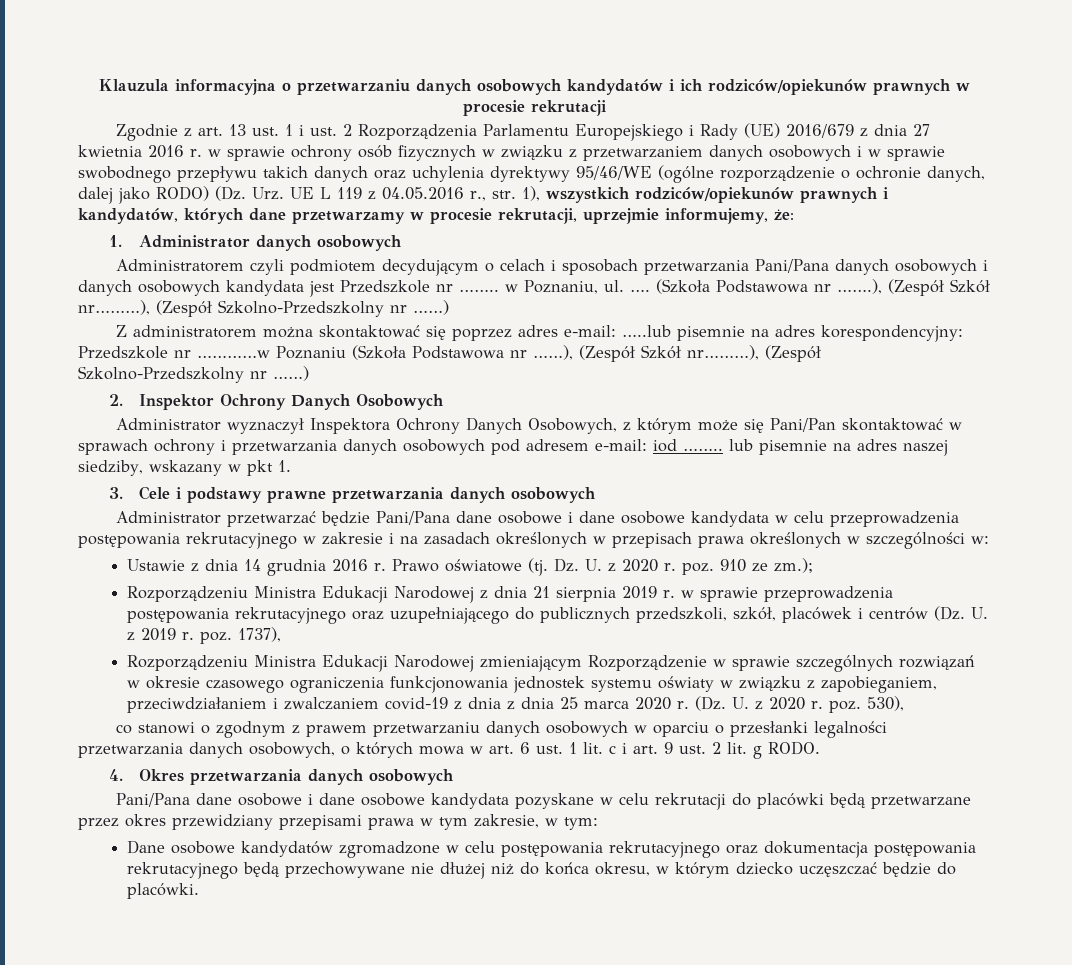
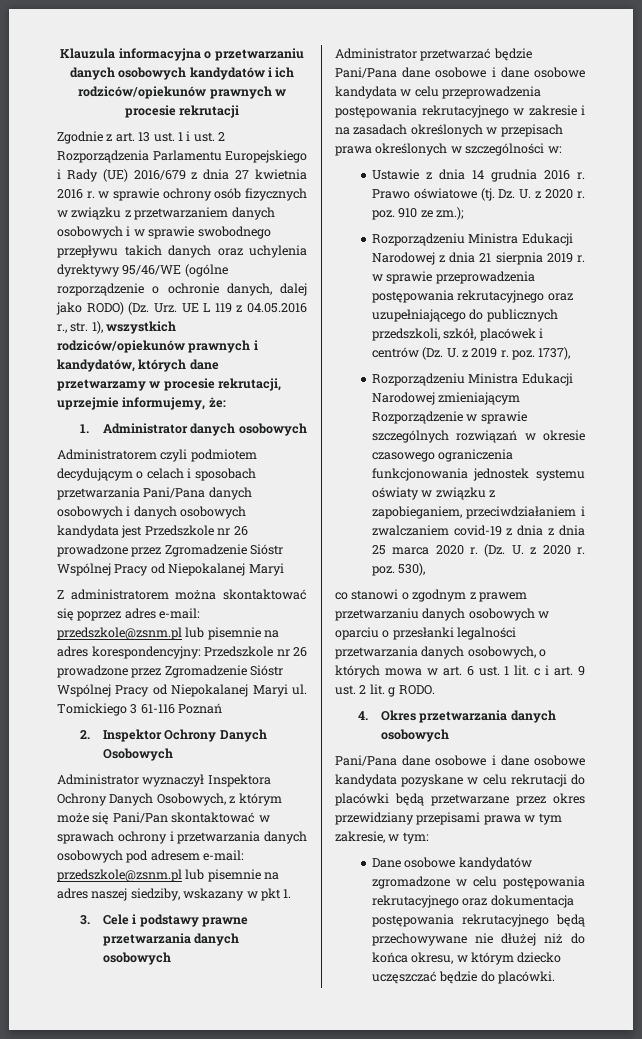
[459,279,991,296] [78,300,449,317] …….. w Poznaniu, ul. …. (Szkoła Podstawowa nr …….), (Zespół Szkół nr………), (Zespół Szkolno-Przedszkolny nr ……) -> [233,526,248,536] [57,544,284,557] [57,563,284,576] 26 prowadzone przez Zgromadzenie Sióstr Wspólnej Pracy od Niepokalanej Maryi
[621,325,671,337] …..lub -> [57,627,205,640] przedszkole@zsnm.pl lub
[197,345,822,362] [78,366,309,383] …………w Poznaniu (Szkoła Podstawowa nr ……), (Zespół Szkół nr………), (Zespół Szkolno-Przedszkolny nr ……) -> [293,647,307,657] [57,665,284,678] [57,684,307,697] [57,703,223,716] 26 prowadzone przez Zgromadzenie Sióstr Wspólnej Pracy od Niepokalanej Maryi ul. Tomickiego 3 61-116 Poznań
[653,439,723,452] iod …….. -> [57,869,182,882] przedszkole@zsnm.pl

